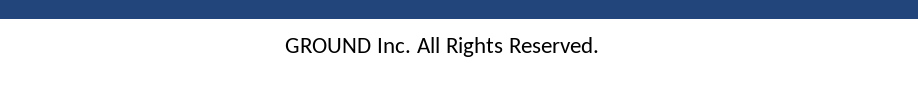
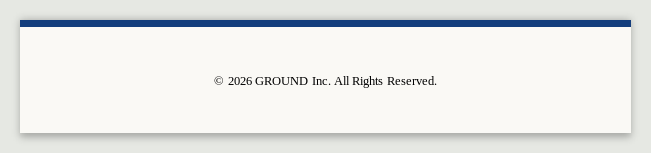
(284, 45) none -> [214,76,252,85] © 2026

